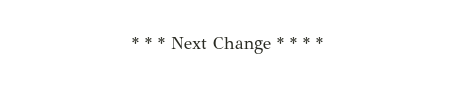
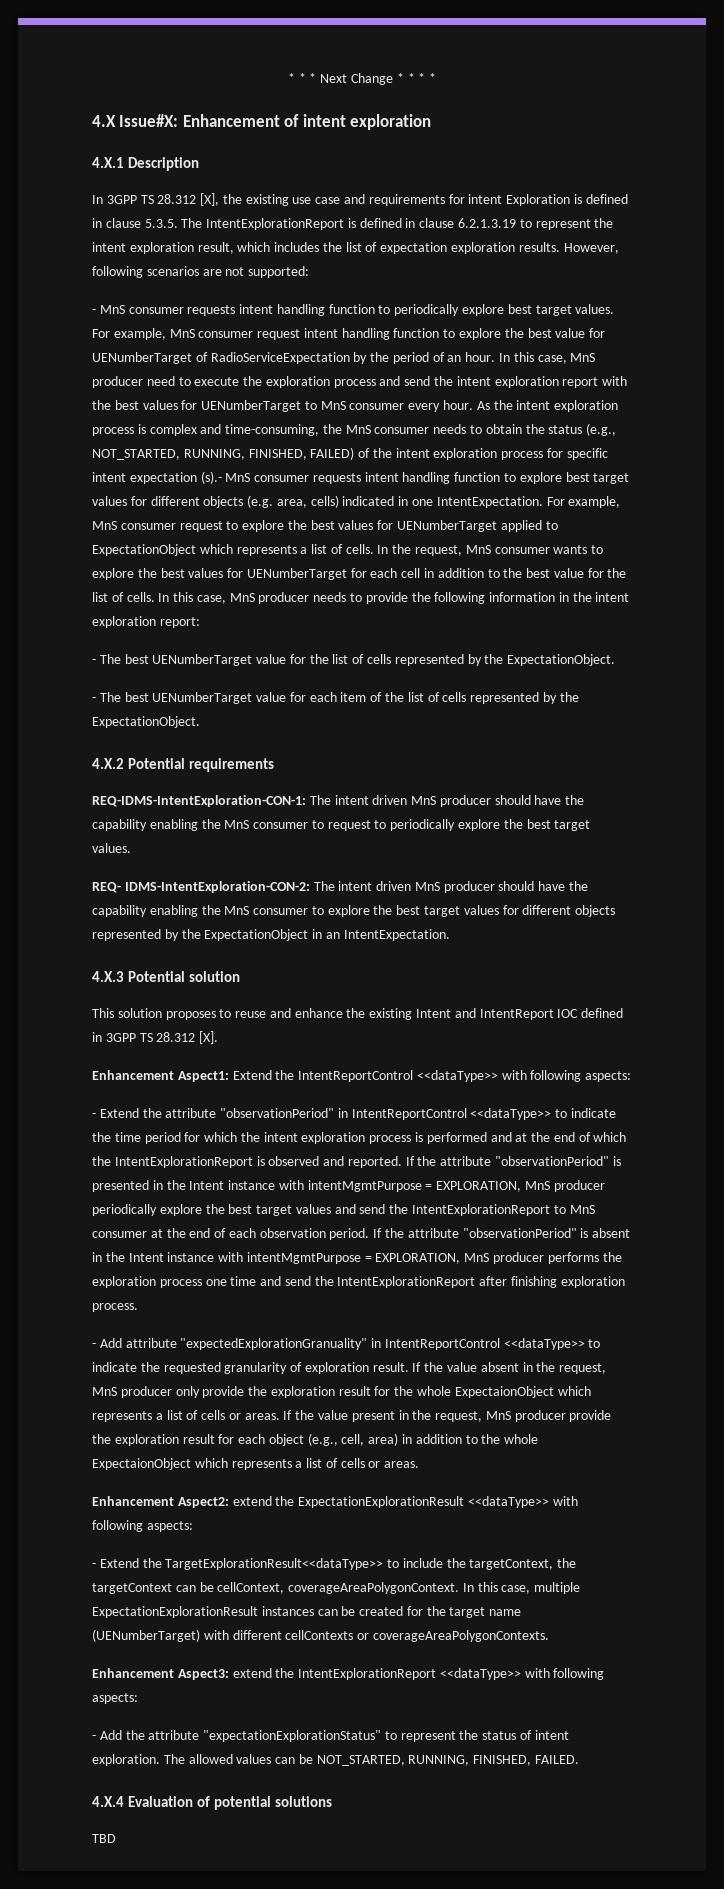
(323, 43) none -> [92,114,432,130] [92,157,200,171] [92,193,628,206] [92,218,614,230] [92,242,619,254] [92,266,310,278] [92,304,615,316] [92,328,606,340] [92,352,596,364] [92,376,628,388] [92,400,619,412] [92,423,617,436] [92,447,608,460] [92,471,630,484] [92,495,621,508] [92,520,558,532] [92,544,604,556] [92,568,627,580] [92,592,630,604] [92,616,200,628] [92,654,616,666] [92,692,579,704] [92,716,200,728] [92,758,275,772] [92,795,585,807] [92,819,591,831] [92,843,131,853] [92,881,589,893] [92,905,616,917] [92,929,450,941] [92,971,241,982] [92,1008,624,1020] [92,1031,219,1044] [92,1070,632,1082] [92,1108,617,1120] [92,1132,627,1144] [92,1156,621,1168] [92,1180,605,1192] [92,1204,595,1216] [92,1228,631,1240] [92,1252,622,1264] [92,1276,625,1288] [92,1303,138,1312] [92,1338,601,1350] [92,1362,607,1374] [92,1386,591,1398] [92,1410,612,1422] [92,1433,539,1446] [92,1458,420,1470] [92,1496,578,1508] [92,1520,193,1532] [92,1558,577,1570] [92,1582,581,1594] [92,1606,522,1618] [92,1629,549,1642] [92,1668,605,1680] [92,1693,138,1704] [92,1730,569,1742] [92,1754,580,1766] [92,1796,333,1810] [92,1834,116,1843] // 4.X Issue#X: Enhancement of intent exploration // 4.X.1 Description // In 3GPP TS 28.312 [X], the existing use case and requirements for intent Exploration is defined in clause 5.3.5. The IntentExplorationReport is defined in clause 6.2.1.3.19 to represent the intent exploration result, which includes the list of expectation exploration results. However, following scenarios are not supported: // - MnS consumer requests intent handling function to periodically explore best target values. For example, MnS consumer request intent handling function to explore the best value for UENumberTarget of RadioServiceExpectation by the period of an hour. In this case, MnS producer need to execute the exploration process and send the intent exploration report with the best values for UENumberTarget to MnS consumer every hour. As the intent exploration process is complex and time-consuming, the MnS consumer needs to obtain the status (e.g., NOT_STARTED, RUNNING, FINISHED, FAILED) of the intent exploration process for specific intent expectation (s).- MnS consumer requests intent handling function to explore best target values for different objects (e.g. area, cells) indicated in one IntentExpectation. For example, MnS consumer request to explore the best values for UENumberTarget applied to ExpectationObject which represents a list of cells. In the request, MnS consumer wants to explore the best values for UENumberTarget for each cell in addition to the best value for the list of cells. In this case, MnS producer needs to provide the following information in the intent exploration report: // - The best UENumberTarget value for the list of cells represented by the ExpectationObject. // - The best UENumberTarget value for each item of the list of cells represented by the ExpectationObject. // 4.X.2 Potential requirements // REQ-IDMS-IntentExploration-CON-1: The intent driven MnS producer should have the capability enabling the MnS consumer to request to periodically explore the best target values. // REQ- IDMS-IntentExploration-CON-2: The intent driven MnS producer should have the capability enabling the MnS consumer to explore the best target values for different objects represented by the ExpectationObject in an IntentExpectation. // 4.X.3 Potential solution // This solution proposes to reuse and enhance the existing Intent and IntentReport IOC defined in 3GPP TS 28.312 [X]. // Enhancement Aspect1: Extend the IntentReportControl <<dataType>> with following aspects: // - Extend the attribute "observationPeriod" in IntentReportControl <<dataType>> to indicate the time period for which the intent exploration process is performed and at the end of which the IntentExplorationReport is observed and reported. If the attribute "observationPeriod" is presented in the Intent instance with intentMgmtPurpose = EXPLORATION, MnS producer periodically explore the best target values and send the IntentExplorationReport to MnS consumer at the end of each observation period. If the attribute "observationPeriod" is absent in the Intent instance with intentMgmtPurpose = EXPLORATION, MnS producer performs the exploration process one time and send the IntentExplorationReport after finishing exploration process. // - Add attribute "expectedExplorationGranuality" in IntentReportControl <<dataType>> to indicate the requested granularity of exploration result. If the value absent in the request, MnS producer only provide the exploration result for the whole ExpectaionObject which represents a list of cells or areas. If the value present in the request, MnS producer provide the exploration result for each object (e.g., cell, area) in addition to the whole ExpectaionObject which represents a list of cells or areas. // Enhancement Aspect2: extend the ExpectationExplorationResult <<dataType>> with following aspects: // - Extend the TargetExplorationResult<<dataType>> to include the targetContext, the targetContext can be cellContext, coverageAreaPolygonContext. In this case, multiple ExpectationExplorationResult instances can be created for the target name (UENumberTarget) with different cellContexts or coverageAreaPolygonContexts. // Enhancement Aspect3: extend the IntentExplorationReport <<dataType>> with following aspects: // - Add the attribute "expectationExplorationStatus" to represent the status of intent exploration. The allowed values can be NOT_STARTED, RUNNING, FINISHED, FAILED. // 4.X.4 Evaluation of potential solutions // TBD

